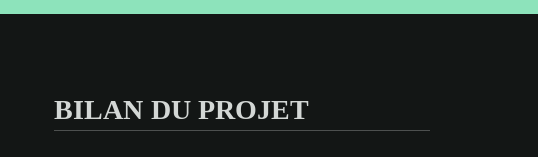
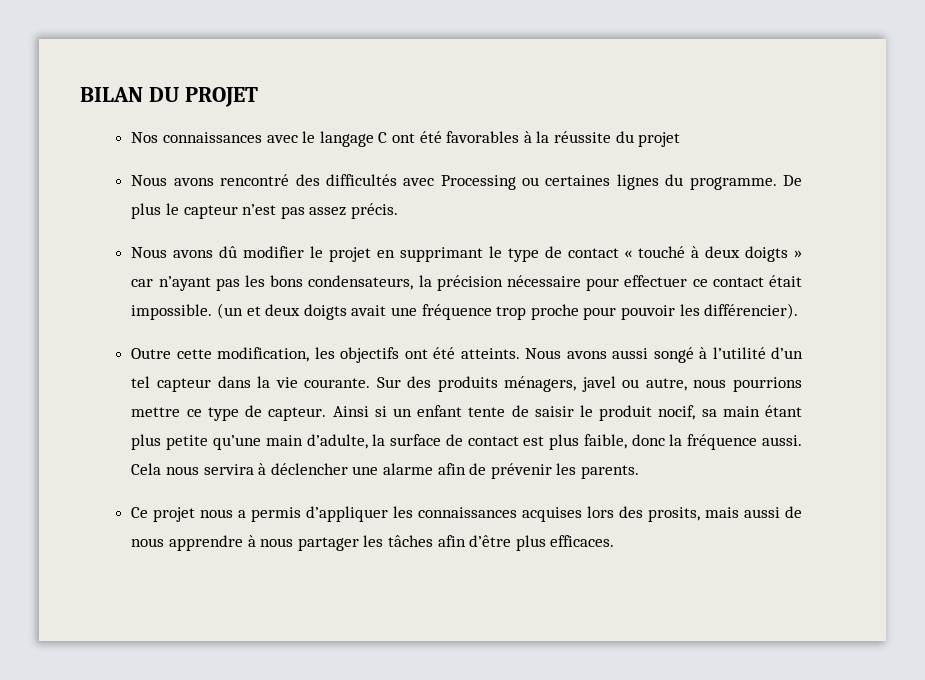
(310, 110) none -> [131,131,681,147] [131,174,803,190] [131,203,399,219] [131,246,802,262] [131,275,803,291] [131,303,799,320] [131,347,803,363] [131,376,803,392] [131,405,802,421] [131,434,802,450] [131,463,639,479] [131,506,803,522] [131,535,615,551] // Nos connaissances avec le langage C ont été favorables à la réussite du projet // Nous avons rencontré des difficultés avec Processing ou certaines lignes du programme. De plus le capteur n’est pas assez précis. // Nous avons dû modifier le projet en supprimant le type de contact « touché à deux doigts » car n’ayant pas les bons condensateurs, la précision nécessaire pour effectuer ce contact était impossible. (un et deux doigts avait une fréquence trop proche pour pouvoir les différencier). // Outre cette modification, les objectifs ont été atteints. Nous avons aussi songé à l’utilité d’un tel capteur dans la vie courante. Sur des produits ménagers, javel ou autre, nous pourrions mettre ce type de capteur. Ainsi si un enfant tente de saisir le produit nocif, sa main étant plus petite qu’une main d’adulte, la surface de contact est plus faible, donc la fréquence aussi. Cela nous servira à déclencher une alarme afin de prévenir les parents. // Ce projet nous a permis d’appliquer les connaissances acquises lors des prosits, mais aussi de nous apprendre à nous partager les tâches afin d’être plus efficaces.

